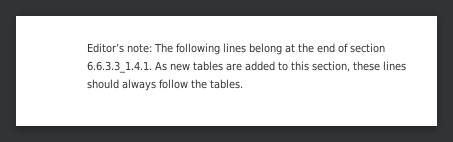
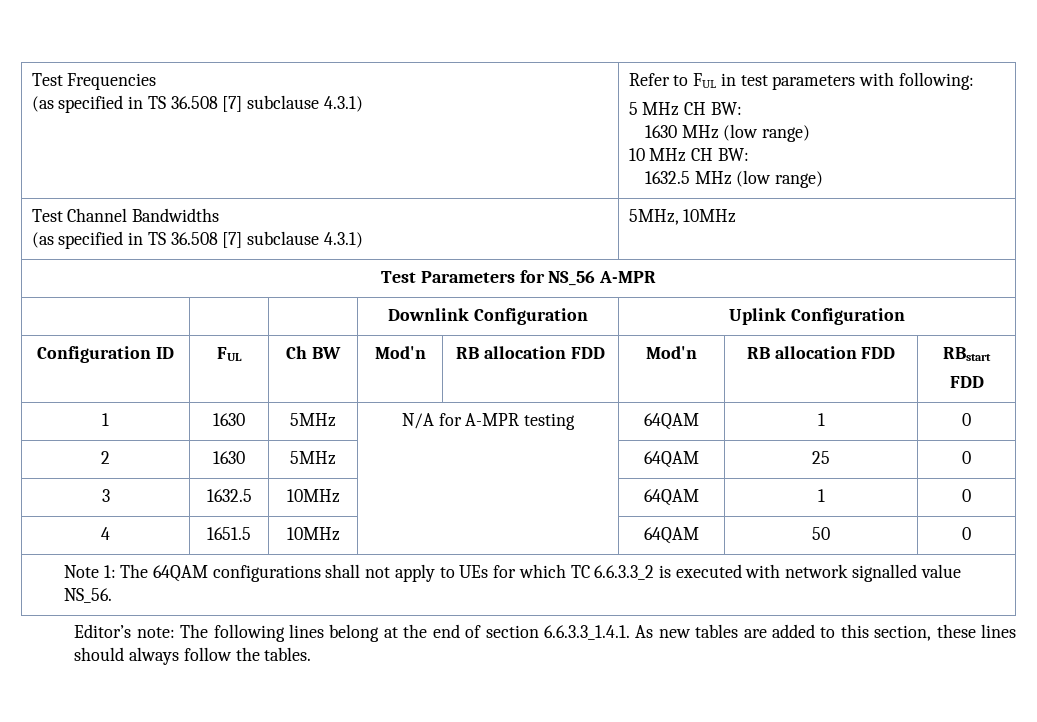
(87, 48) none -> [31,73,157,90] [31,95,363,113] [628,72,974,90] [628,102,742,116] [644,124,810,142] [628,148,749,162] [644,170,823,188] [31,208,220,222] [31,231,363,249] [628,209,737,225] [381,270,656,286] [388,308,588,325] [729,308,905,325] [37,346,174,363] [217,347,242,361] [286,346,341,359] [374,346,426,359] [456,346,605,359] [646,346,697,359] [746,346,896,359] [943,347,991,361] [949,376,984,388] [102,413,109,426] [213,413,245,426] [290,413,336,427] [401,413,576,430] [644,413,699,430] [817,413,825,426] [962,413,971,426] [101,451,110,464] [213,451,245,464] [290,451,336,465] [644,451,699,468] [812,451,830,464] [962,451,971,464] [101,489,110,502] [206,489,252,502] [286,489,340,503] [644,489,699,506] [817,489,825,502] [962,489,971,502] [101,527,110,540] [207,527,251,540] [286,527,340,541] [644,527,699,544] [812,527,830,540] [962,527,971,540] [63,564,961,582] [63,588,112,603] Test Frequencies // (as specified in TS 36.508 [7] subclause 4.3.1) | Refer to FUL in test parameters with following: // 5 MHz CH BW: // 1630 MHz (low range) // 10 MHz CH BW: // 1632.5 MHz (low range) // Test Channel Bandwidths // (as specified in TS 36.508 [7] subclause 4.3.1) | 5MHz, 10MHz // Test Parameters for NS_56 A-MPR // | | | Downlink Configuration | Uplink Configuration // Configuration ID | FUL | Ch BW | Mod'n | RB allocation FDD | Mod'n | RB allocation FDD | RBstart // FDD // 1 | 1630 | 5MHz | N/A for A-MPR testing | 64QAM | 1 | 0 // 2 | 1630 | 5MHz | | 64QAM | 25 | 0 // 3 | 1632.5 | 10MHz | | 64QAM | 1 | 0 // 4 | 1651.5 | 10MHz | | 64QAM | 50 | 0 // Note 1: The 64QAM configurations shall not apply to UEs for which TC 6.6.3.3_2 is executed with network signalled value NS_56. //

